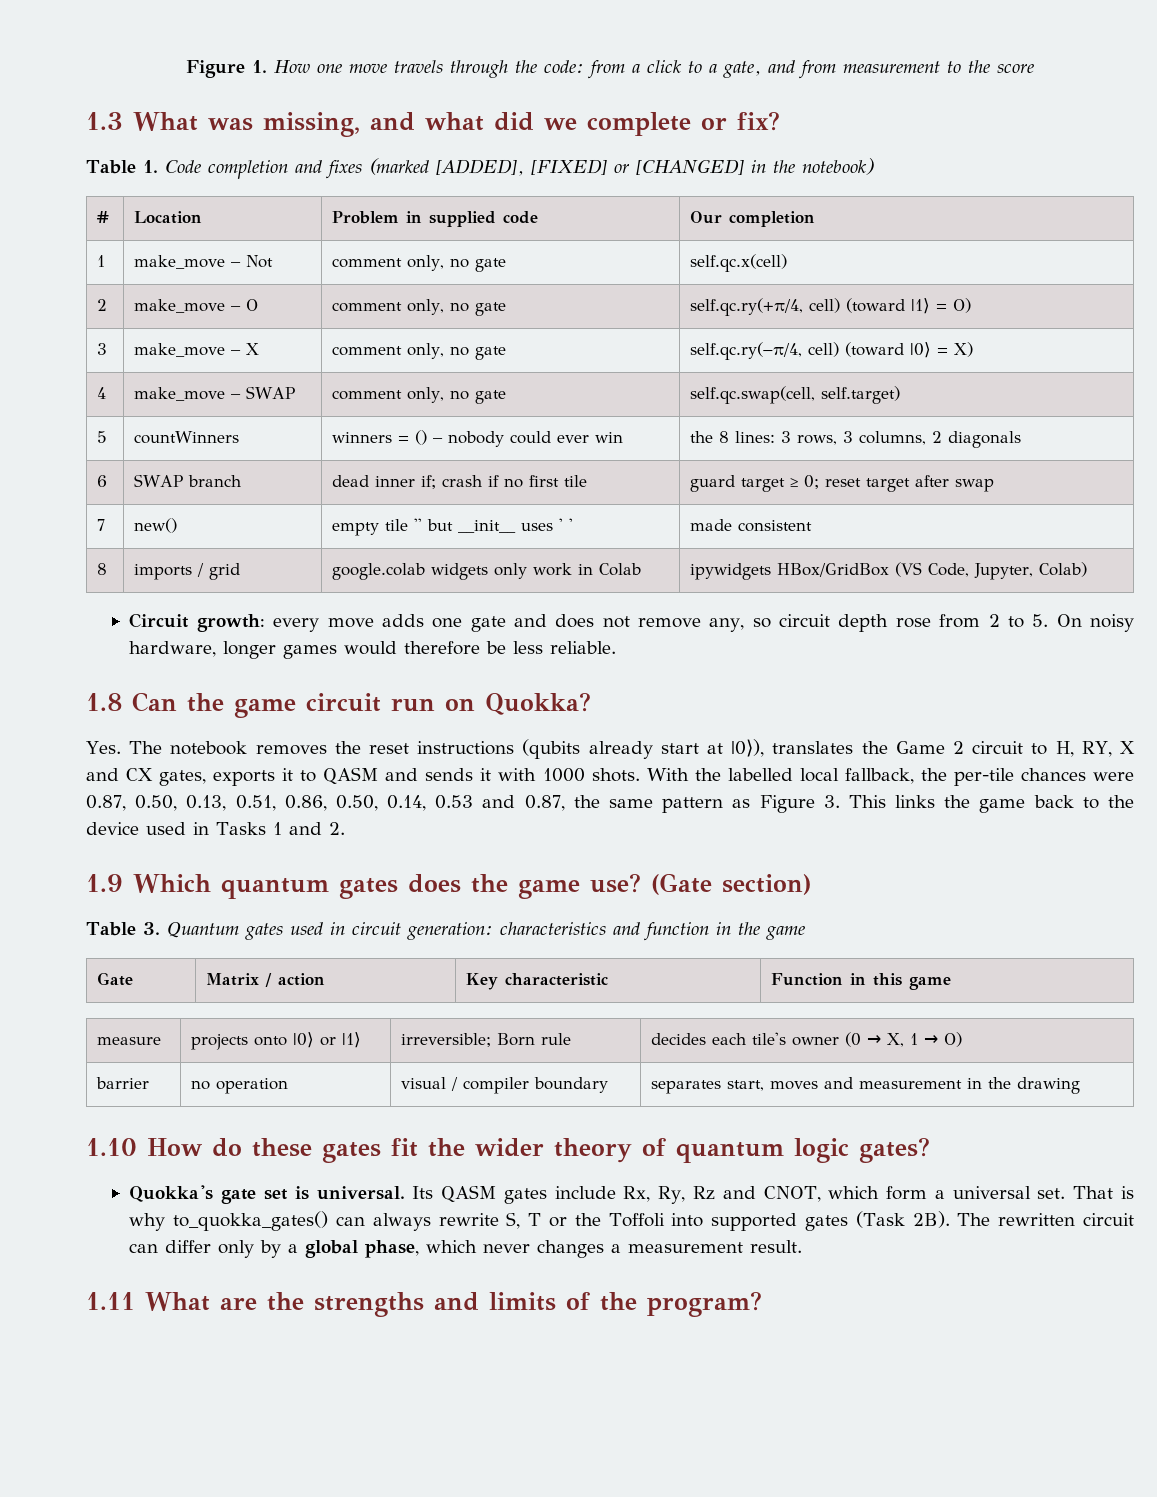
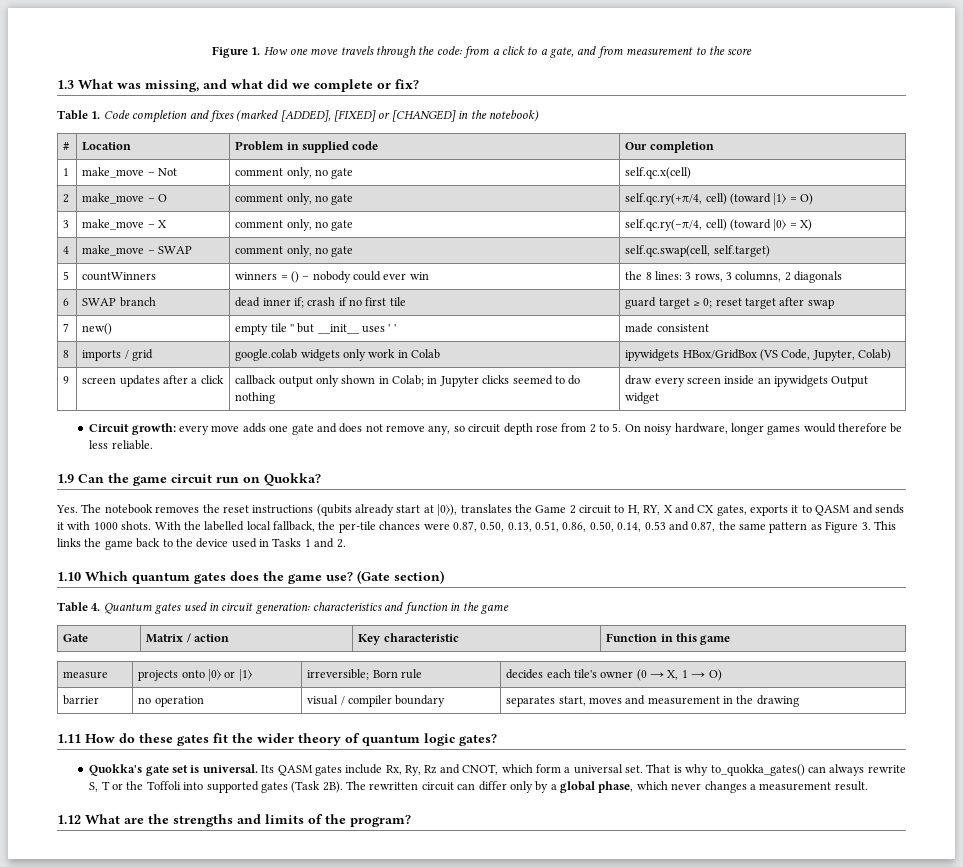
(1087, 569) none -> [63,376,70,384] [82,375,224,387] [235,375,581,387] [235,392,276,404] [625,375,869,387] [625,392,660,404] // 9 | screen updates after a click | callback output only shown in Colab; in Jupyter clicks seemed to do nothing | draw every screen inside an ipywidgets Output widget
[86,693,122,711] 1.8 -> [57,474,74,483] 1.9
[86,874,123,892] 1.9 -> [57,572,81,581] 1.10
[142,922,160,935] 3. -> [91,603,101,611] 4.
[86,1138,137,1156] 1.10 -> [57,734,81,743] 1.11
[86,1292,135,1310] 1.11 -> [57,815,81,824] 1.12

